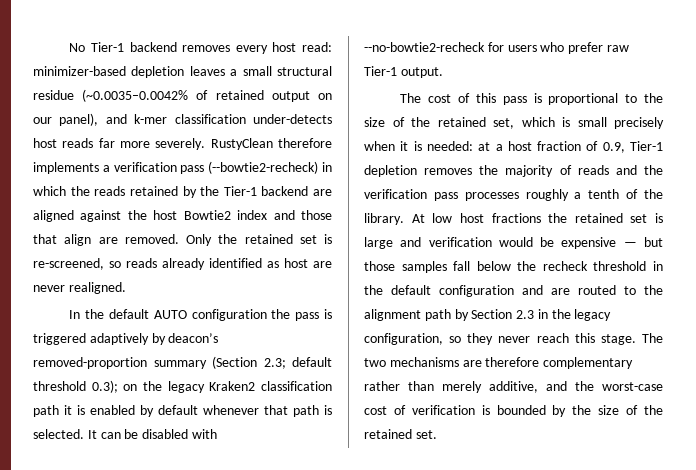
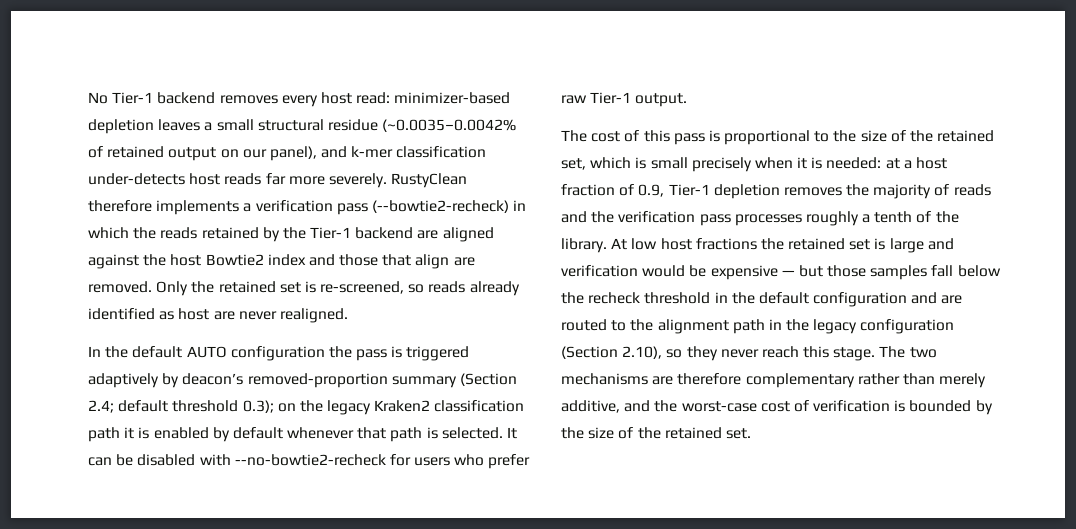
[263,358,286,369] 2.3; -> [88,400,114,413] 2.4;
[454,309,612,321] [364,333,443,345] by Section 2.3 in the legacy configuration, -> [768,319,955,334] [561,346,663,359] in the legacy configuration (Section 2.10),

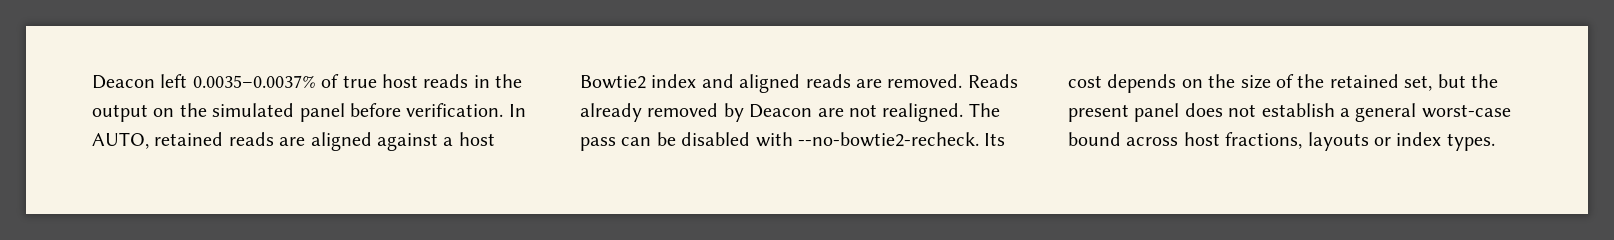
[88,92,511,107] [88,119,517,134] [88,146,487,161] [88,173,468,188] [88,200,527,215] [88,227,414,242] No Tier-1 backend removes every host read: minimizer-based depletion leaves a small structural residue (~0.0035–0.0042% of retained output on our panel), and k-mer classification under-detects host reads far more severely. RustyClean therefore implements a verification pass (--bowtie2-recheck) in which the reads retained by the Tier-1 backend -> [92,74,523,89] [92,103,526,122] [92,132,274,149] Deacon left 0.0035–0.0037% of true host reads in the output on the simulated panel before verification. In AUTO, retained reads
[143,254,167,266] the -> [443,137,454,146] a
[339,254,475,269] [88,281,520,296] [88,308,348,323] [88,346,470,361] [88,373,517,388] [88,400,525,415] [88,427,518,442] [88,454,531,469] [561,92,688,107] [561,130,830,145] those that align are removed. Only the retained set is re-screened, so reads already identified as host are never realigned. // In the default AUTO configuration the pass is triggered adaptively by deacon’s removed-proportion summary (Section 2.4; default threshold 0.3); on the legacy Kraken2 classification path it is enabled by default whenever that path is selected. It can be disabled with --no-bowtie2-recheck for users who prefer raw Tier-1 output. // The cost of this pass is proportional to -> [739,74,1018,93] [580,103,1000,122] [580,132,1006,151] [1068,74,1203,93] aligned reads are removed. Reads already removed by Deacon are not realigned. The pass can be disabled with --no-bowtie2-recheck. Its cost depends on
[590,157,948,172] [561,184,991,199] [561,211,959,226] [561,238,954,253] [561,265,1001,280] [561,292,963,307] [561,319,955,334] [561,346,937,361] [561,373,987,388] [561,400,993,415] [561,427,751,439] which is small precisely when it is needed: at a host fraction of 0.9, Tier-1 depletion removes the majority of reads and the verification pass processes roughly a tenth of the library. At low host fractions the retained set is large and verification would be expensive — but those samples fall below the recheck threshold in the default configuration and are routed to the alignment path in the legacy configuration (Section 2.10), so they never reach this stage. The two mechanisms are therefore complementary rather than merely additive, and the worst-case cost of verification is bounded by the size of the retained set. -> [1437,74,1498,88] [1068,103,1511,122] [1068,132,1495,151] but the present panel does not establish a general worst-case bound across host fractions, layouts or index types.

